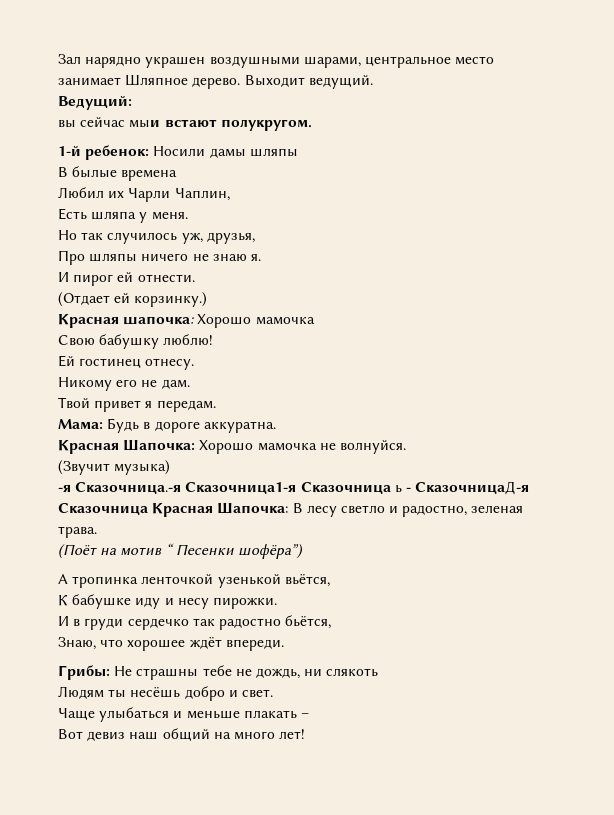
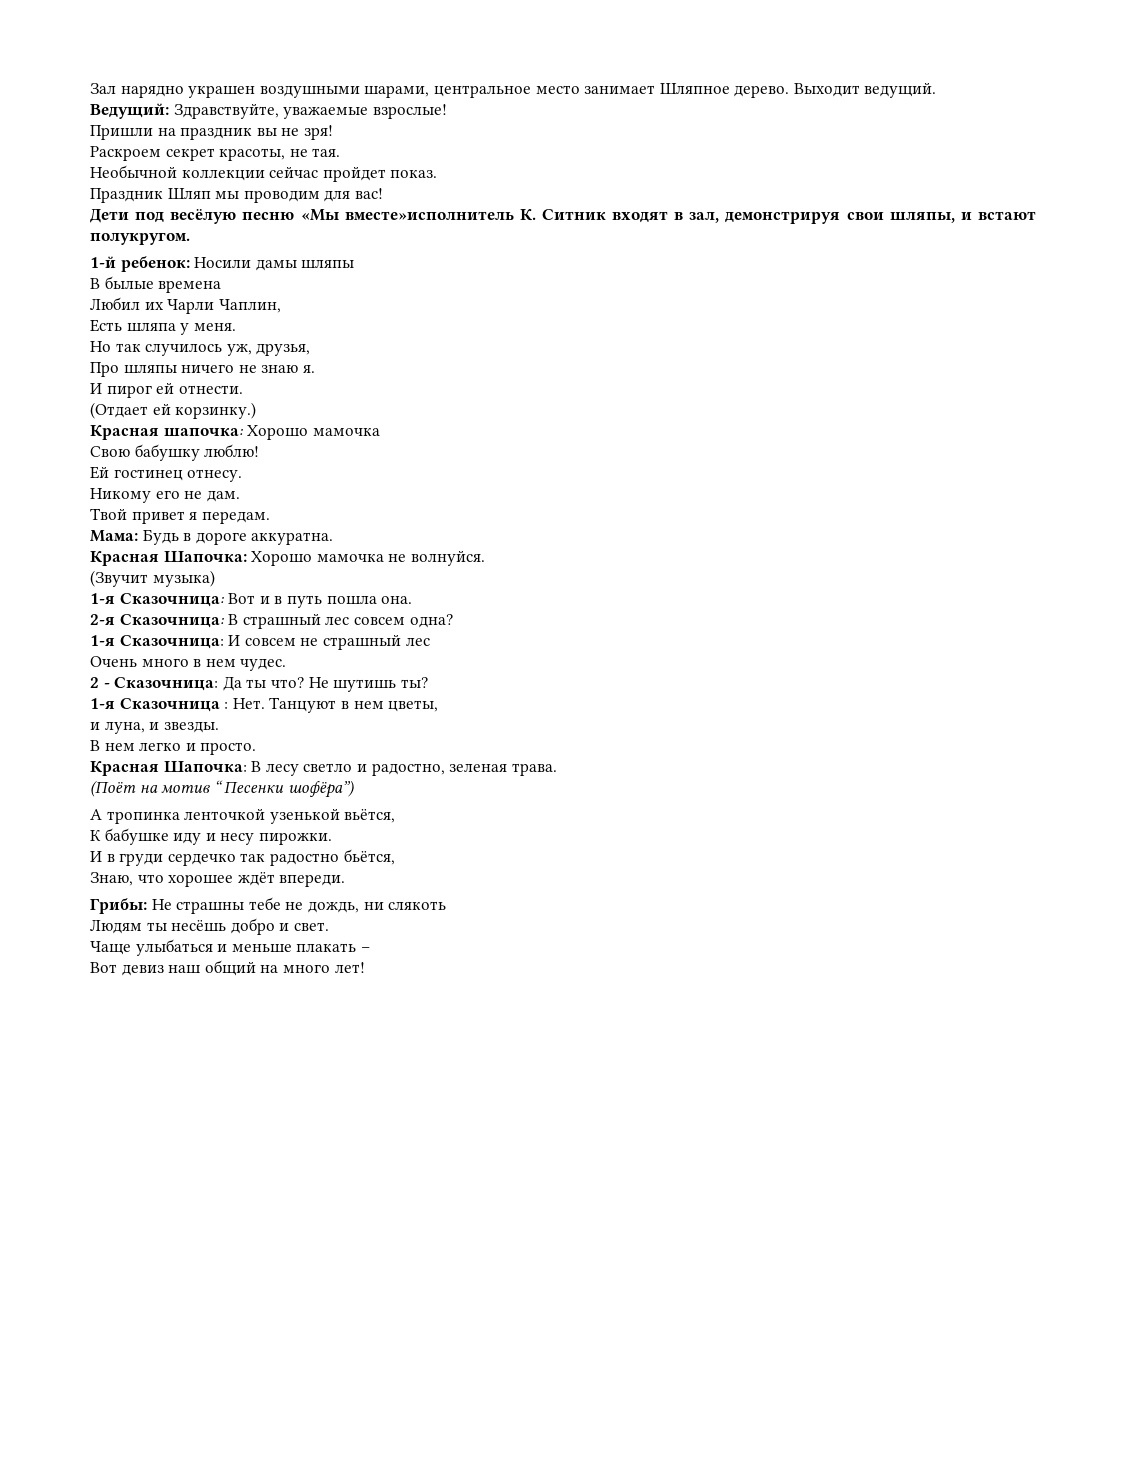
[58,117,161,128] // вы сейчас мыи -> [173,103,447,119] [90,125,333,140] [90,146,341,161] [90,165,438,182] [90,188,383,203] [90,209,972,224] Здравствуйте, уважаемые взрослые! // Пришли на праздник вы не зря! // Раскроем секрет красоты, не тая. // Необычной коллекции сейчас пройдет показ. // Праздник Шляп мы проводим для вас! // Дети под весёлую песню «Мы вместе»исполнитель К. Ситник входят в зал, демонстрируя свои шляпы, и
[58,481,530,495] [58,503,148,515] -я Сказочница.-я Сказочница1-я Сказочница ь - СказочницаД-я Сказочница -> [90,593,413,608] [90,613,453,629] [90,634,430,650] [90,656,287,671] [90,676,428,692] [90,697,439,713] [90,721,219,734] [90,740,257,755] 1-я Сказочница: Вот и в путь пошла она. // 2-я Сказочница: В страшный лес совсем одна? // 1-я Сказочница: И совсем не страшный лес // Очень много в нем чудес. // 2 - Сказочница: Да ты что? Не шутишь ты? // 1-я Сказочница : Нет. Танцуют в нем цветы, // и луна, и звезды. // В нем легко и просто. //

